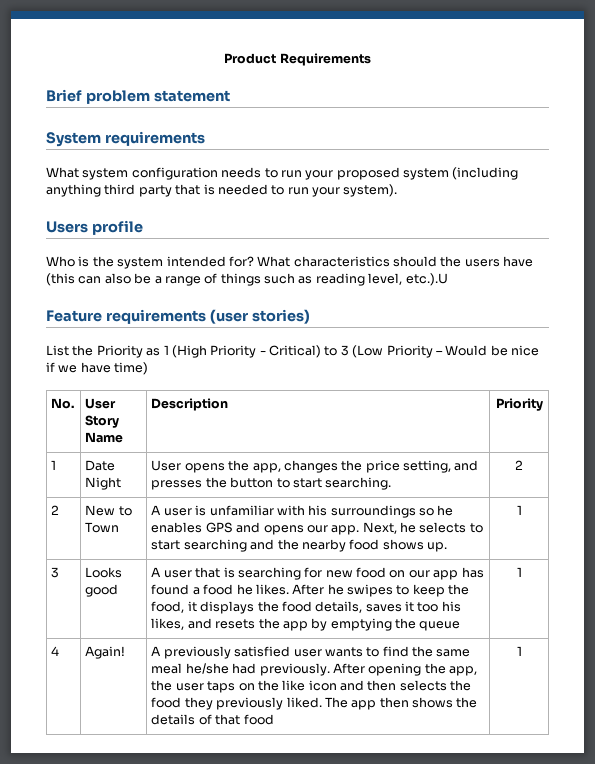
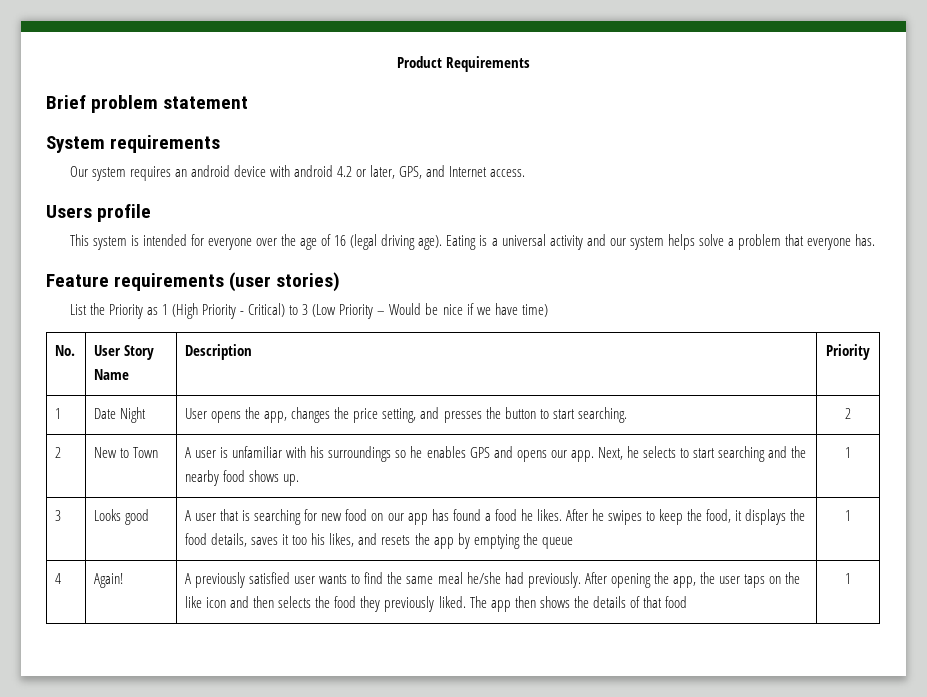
[46,167,519,180] [46,184,398,197] [46,220,143,235] [46,256,534,269] [46,273,448,286] What system configuration needs to run your proposed system (including anything third party that is needed to run your system). // Users profile // Who is the system intended for? What characteristics should the users have (this can also be a range of things such as reading level, etc.).U -> [69,165,526,181] [46,204,152,222] [69,234,876,250] Our system requires an android device with android 4.2 or later, GPS, and Internet access. // Users profile // This system is intended for everyone over the age of 16 (legal driving age). Eating is a universal activity and our system helps solve a problem that everyone has.

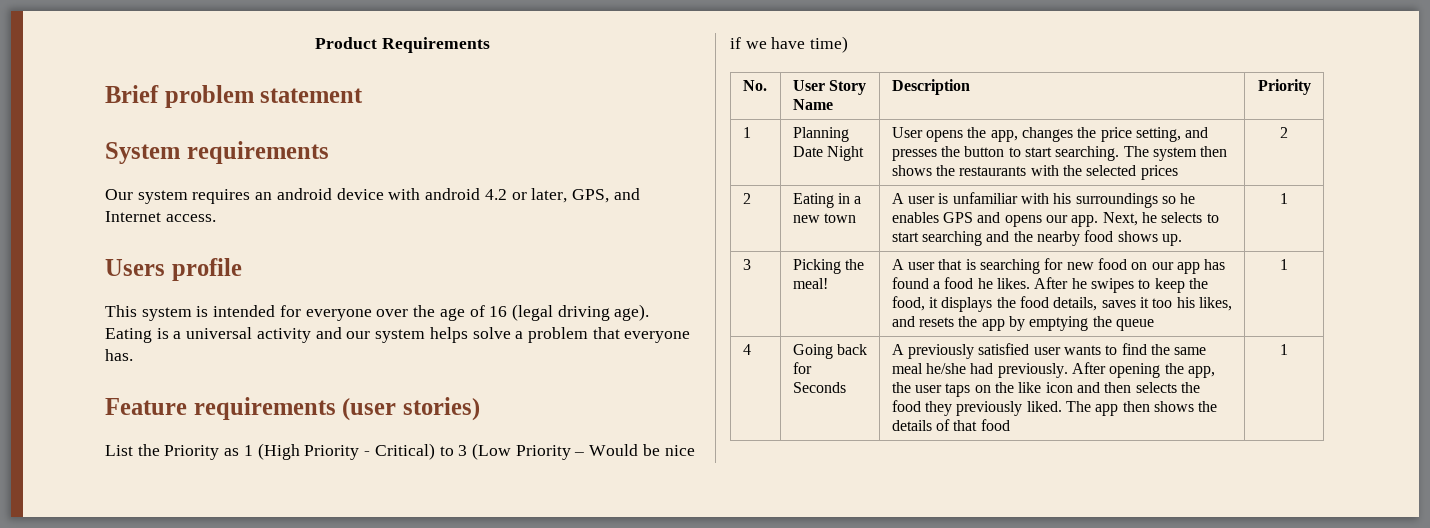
(62, 413) none -> [792,127,849,142] Planning
[845,408,851,419] [55,447,62,458] [94,447,159,458] | 2 // 2 | New to Town -> [1123,146,1228,161] [891,165,1178,180] [1280,127,1288,138] [742,193,751,204] [792,193,862,208] [792,213,857,223] The system then shows the restaurants with the selected prices | 2 // 2 | Eating in a new town
[94,509,150,525] Looks good -> [792,259,865,274] [792,278,828,289] Picking the meal!
[94,573,124,588] Again! -> [792,344,868,359] [792,362,812,374] [792,382,846,393] Going back for Seconds

